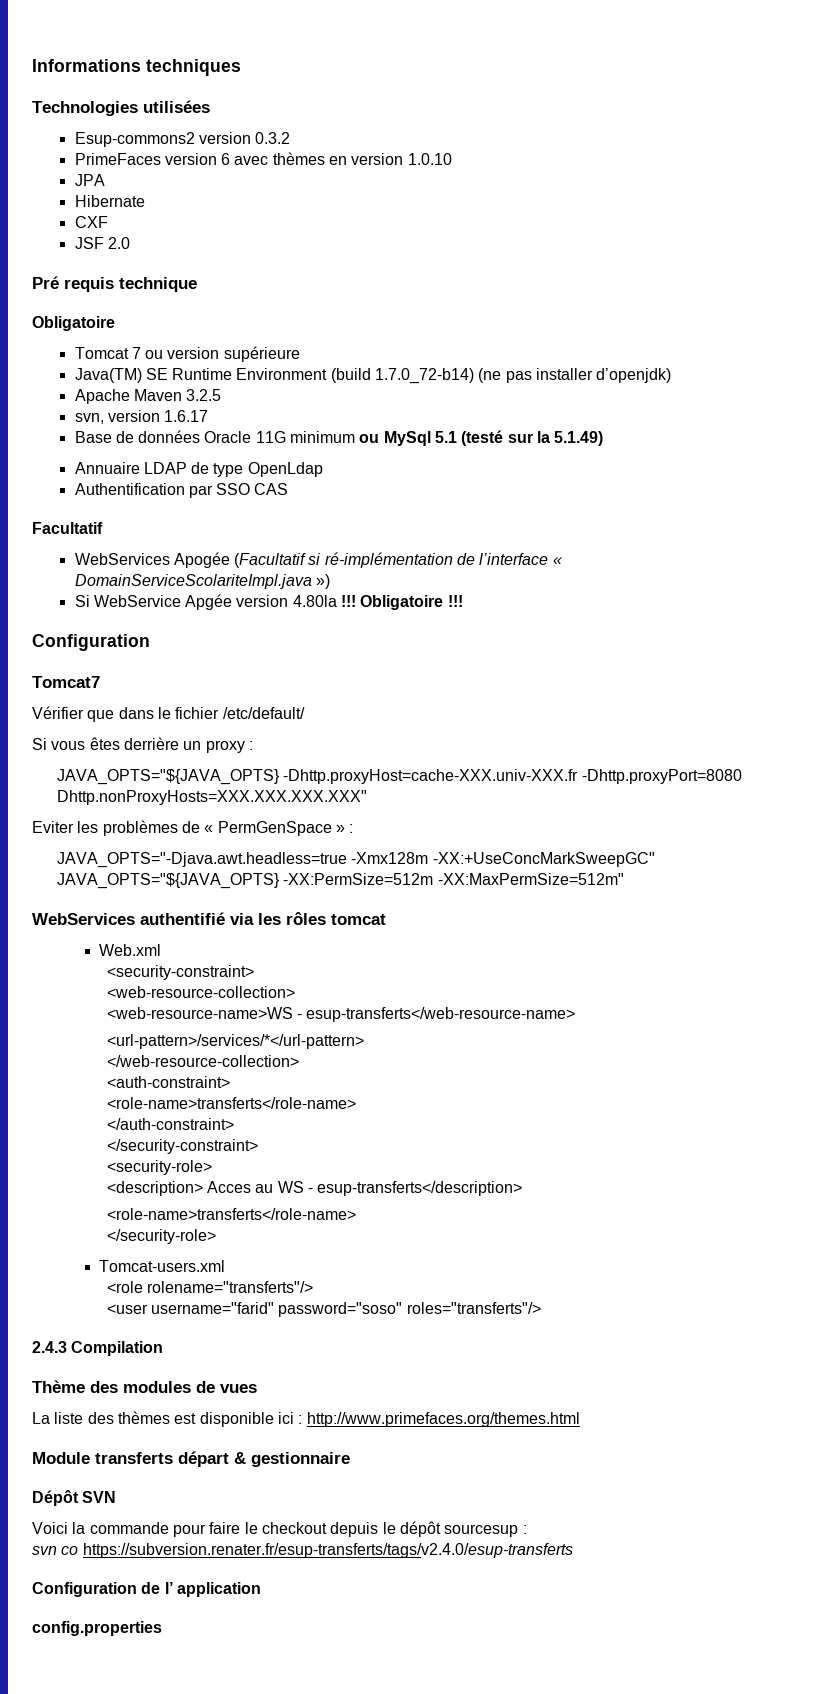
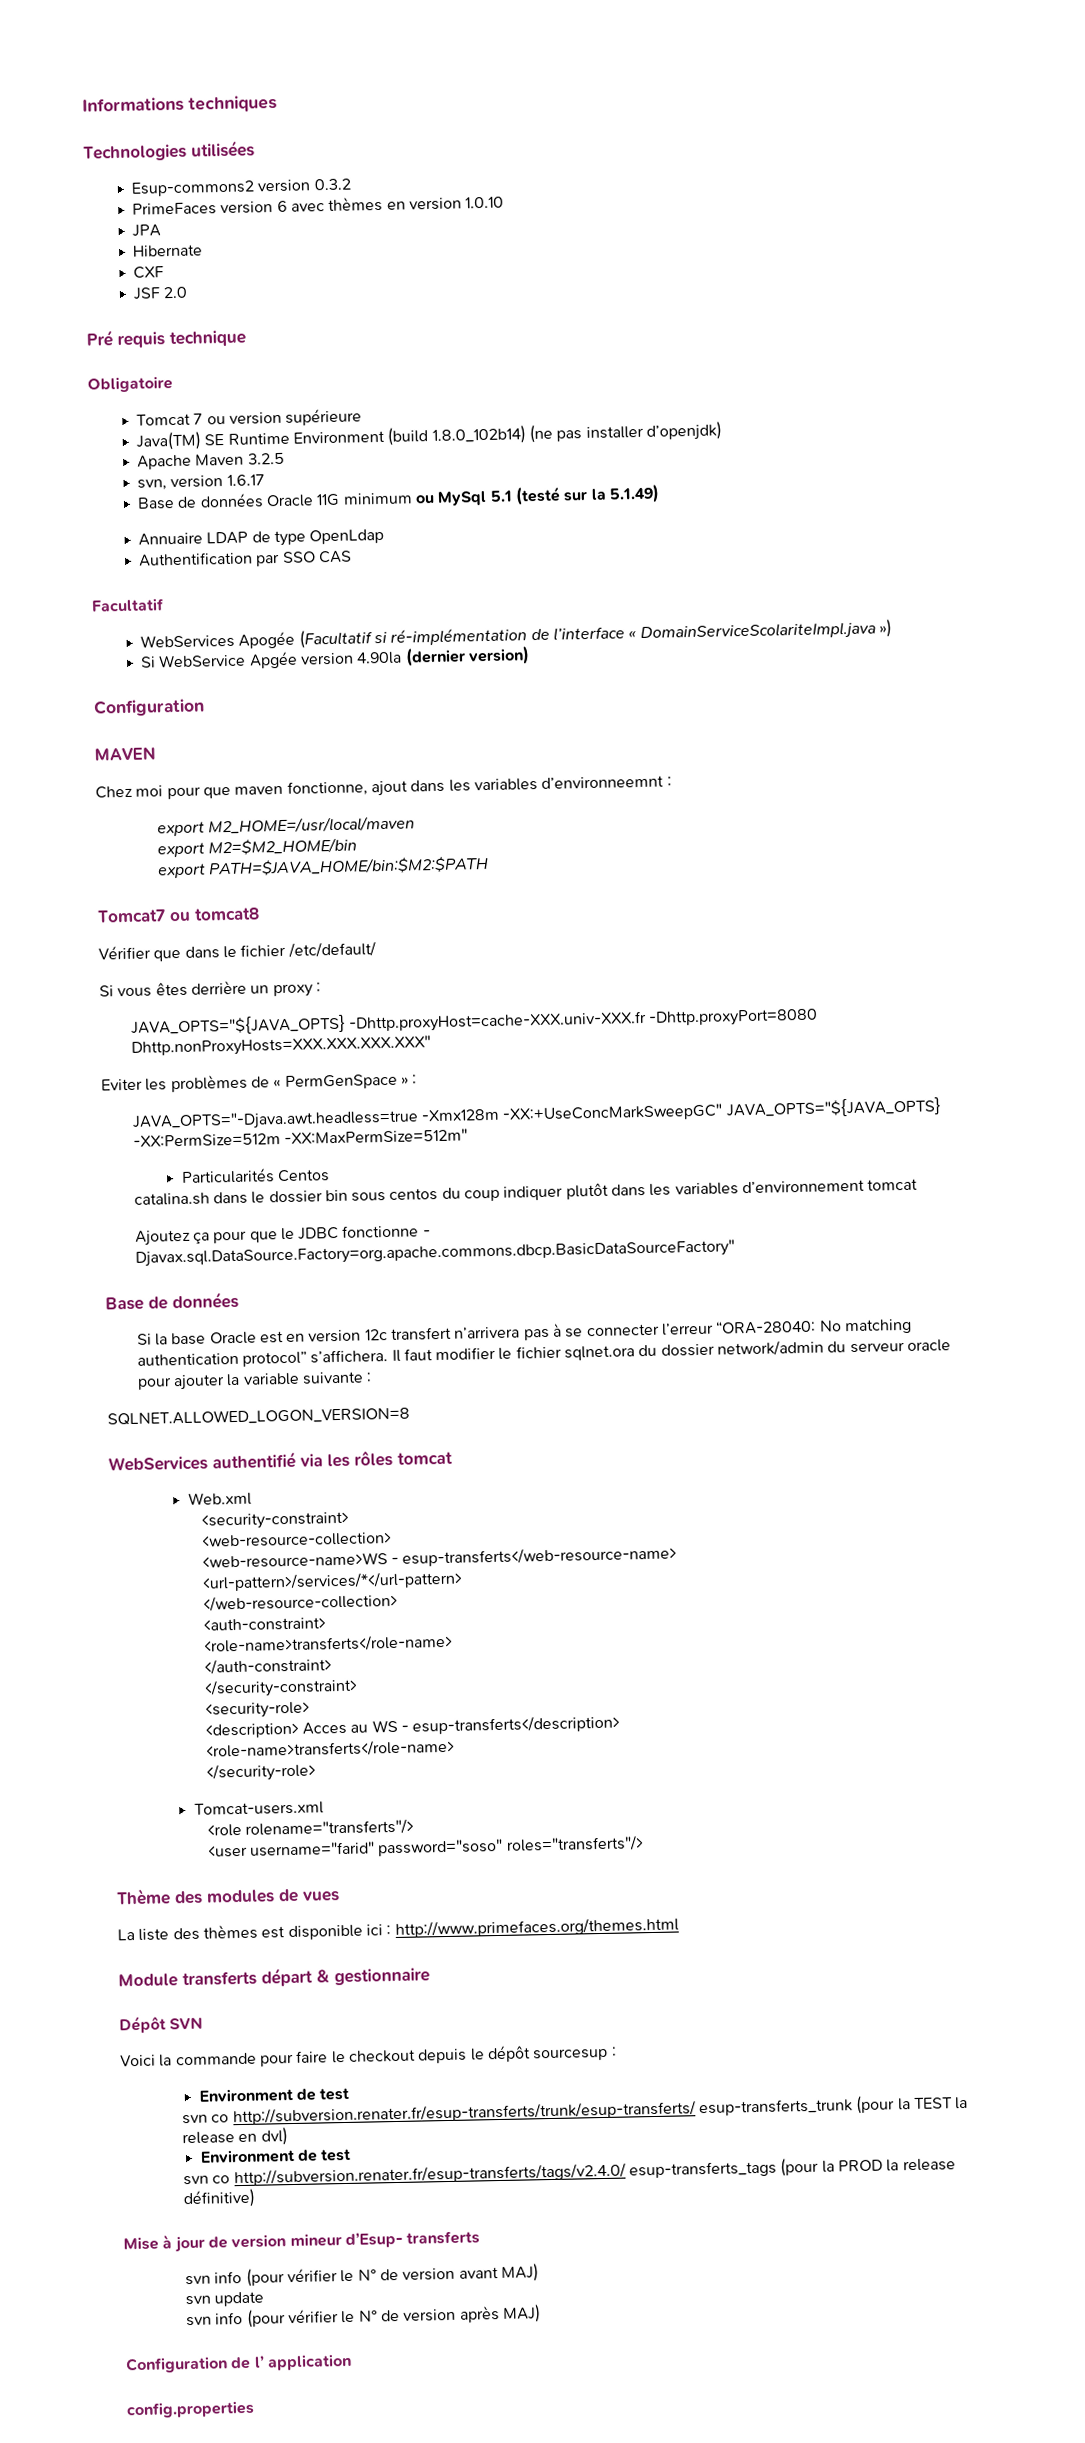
[375,368,475,384] 1.7.0_72-b14) -> [431,425,526,445] 1.8.0_102b14)
[292,595,463,610] [32,634,150,651] 4.80la !!! Obligatoire !!! // Configuration -> [356,646,531,667] [93,698,205,717] [94,746,156,761] [95,775,672,800] [157,815,416,837] [157,837,358,858] [158,855,490,879] 4.90la (dernier version) // Configuration // MAVEN // Chez moi pour que maven fonctionne, ajout dans les variables d’environneemnt : // export M2_HOME=/usr/local/maven // export M2=$M2_HOME/bin // export PATH=$JAVA_HOME/bin:$M2:$PATH
(100, 682) none -> [169,907,260,922] ou tomcat8
(624, 879) none -> [180,1168,331,1184] [133,1178,919,1206] [134,1224,431,1246] [134,1239,735,1267] [105,1291,239,1311] [136,1318,912,1346] [136,1339,952,1367] [136,1371,373,1391] [107,1406,410,1427] // Particularités Centos // catalina.sh dans le dossier bin sous centos du coup indiquer plutôt dans les variables d’environnement tomcat // Ajoutez ça pour que le JDBC fonctionne - Djavax.sql.DataSource.Factory=org.apache.commons.dbcp.BasicDataSourceFactory" // Base de données // Si la base Oracle est en version 12c transfert n’arrivera pas à se connecter l’erreur “ORA-28040: No matching authentication protocol” s’affichera. Il faut modifier le fichier sqlnet.ora du dossier network/admin du serveur oracle pour ajouter la variable suivante : // SQLNET.ALLOWED_LOGON_VERSION=8
[32,1341,164,1356] // 2.4.3 Compilation -> (644, 1844) none
[32,1543,573,1558] // svn co https://subversion.renater.fr/esup-transferts/tags/v2.4.0/esup-transferts -> [198,2087,350,2103] [182,2095,969,2126] [182,2127,288,2146] [199,2148,352,2164] [183,2157,956,2187] [183,2188,257,2209] [123,2230,481,2253] [185,2263,539,2287] [185,2291,265,2307] [186,2304,541,2328] // Environment de test // svn co http://subversion.renater.fr/esup-transferts/trunk/esup-transferts/ esup-transferts_trunk (pour la TEST la release en dvl) // Environment de test // svn co http://subversion.renater.fr/esup-transferts/tags/v2.4.0/ esup-transferts_tags (pour la PROD la release définitive) // Mise à jour de version mineur d’Esup- transferts // svn info (pour vérifier le N° de version avant MAJ) // svn update // svn info (pour vérifier le N° de version après MAJ)

